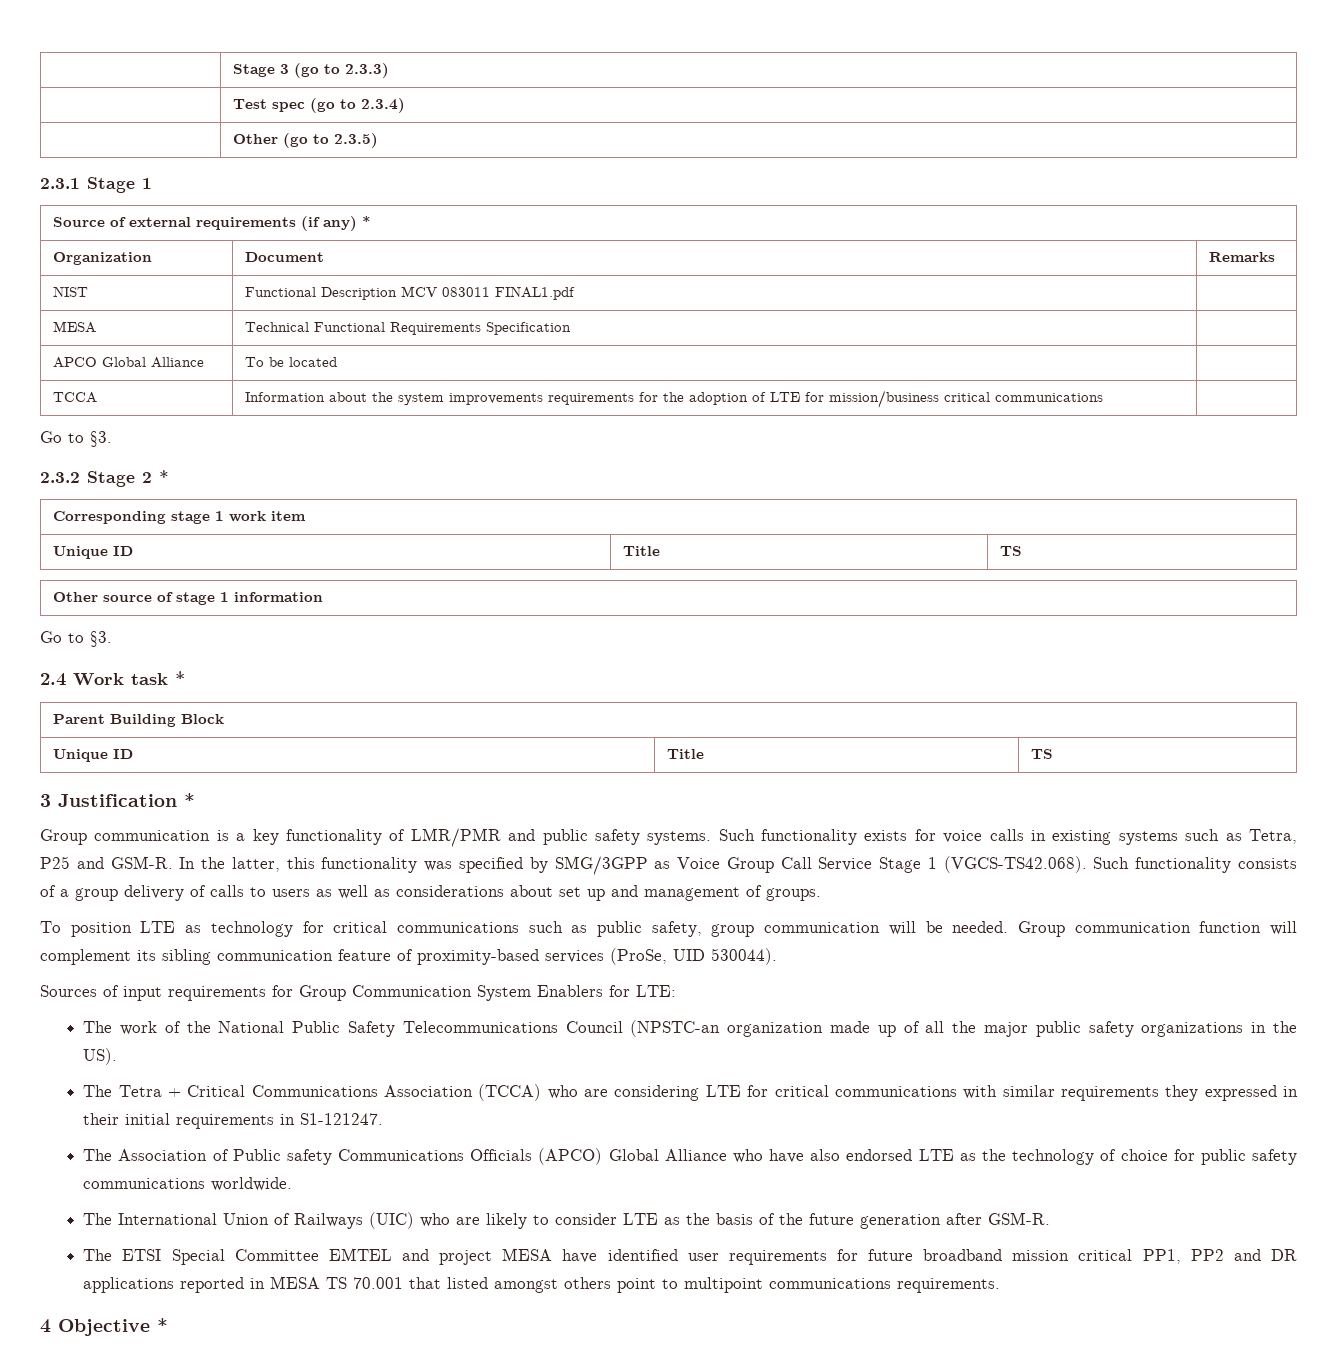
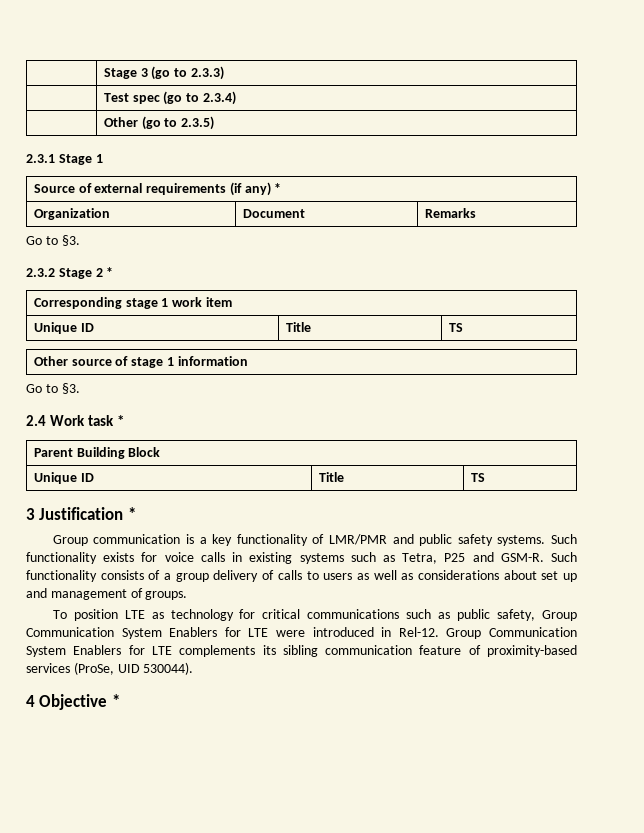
[52,286,88,297] [244,286,575,300] [52,321,96,333] [244,322,571,335] [52,357,204,368] [244,357,337,367] [52,392,97,403] [244,390,1103,408] // NIST | Functional Description MCV 083011 FINAL1.pdf | // MESA | Technical Functional Requirements Specification | // APCO Global Alliance | To be located | // TCCA | Information about the system improvements requirements for the adoption of LTE for mission/business critical communications | -> (476, 213) none
[179,856,1087,875] In the latter, this functionality was specified by SMG/3GPP as Voice Group Call Service Stage 1 (VGCS-TS42.068). -> (544, 557) none
[711,921,1298,937] [40,949,131,965] group communication will be needed. Group communication function will complement -> [542,610,577,621] [26,627,578,639] [26,645,256,657] Group Communication System Enablers for LTE were introduced in Rel-12. Group Communication System Enablers for LTE complements
[40,985,676,1001] [83,1020,1297,1037] [83,1048,118,1065] [83,1084,1299,1101] [83,1113,384,1129] [83,1148,1298,1165] [83,1177,293,1191] [83,1212,1051,1229] [83,1248,1297,1265] [83,1276,1001,1293] // Sources of input requirements for Group Communication System Enablers for LTE: // The work of the National Public Safety Telecommunications Council (NPSTC-an organization made up of all the major public safety organizations in the US). // The Tetra + Critical Communications Association (TCCA) who are considering LTE for critical communications with similar requirements they expressed in their initial requirements in S1-121247. // The Association of Public safety Communications Officials (APCO) Global Alliance who have also endorsed LTE as the technology of choice for public safety communications worldwide. // The International Union of Railways (UIC) who are likely to consider LTE as the basis of the future generation after GSM-R. // The ETSI Special Committee EMTEL and project MESA have identified user requirements for future broadband mission critical PP1, PP2 and DR applications reported in MESA TS 70.001 that listed amongst others point to multipoint communications requirements. -> (194, 668) none

